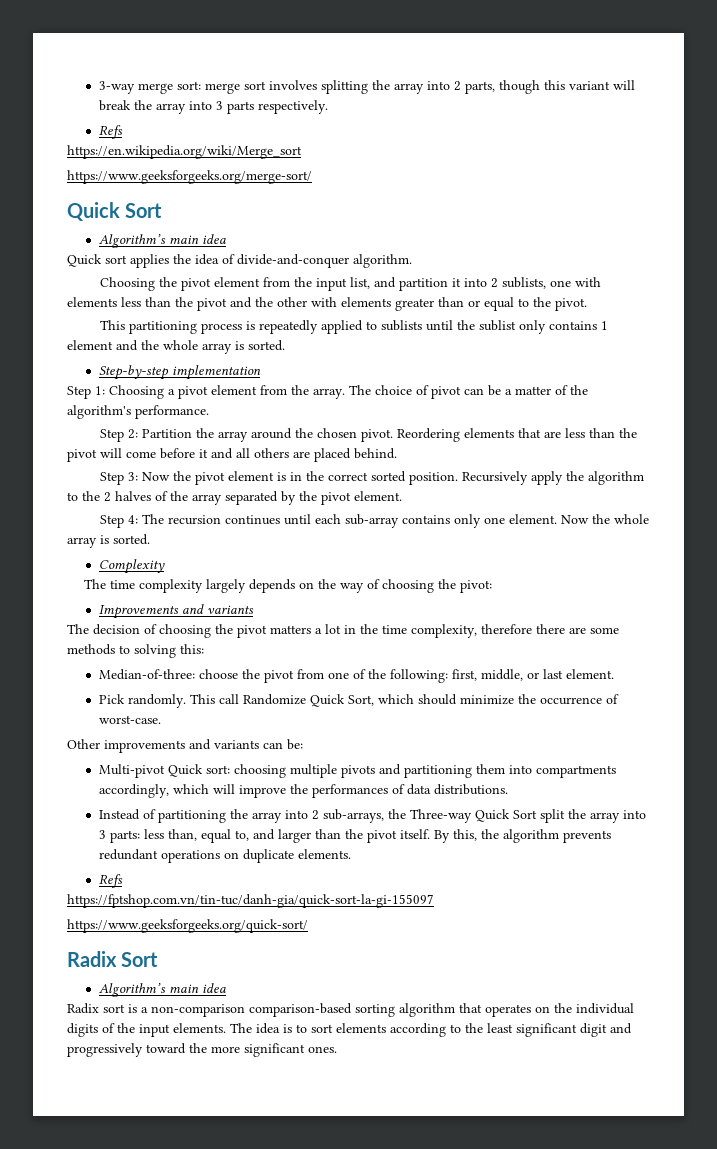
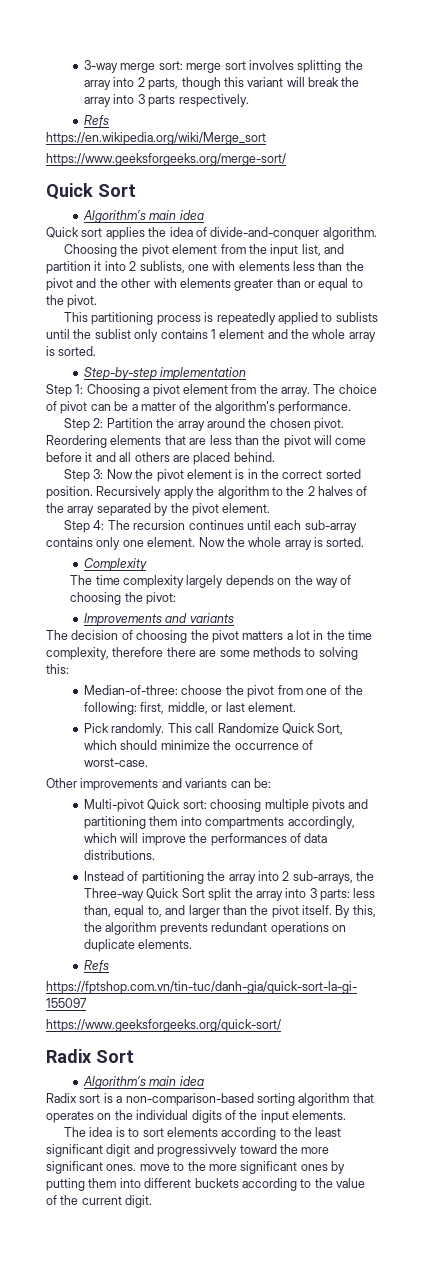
[151,1003,352,1017] non-comparison comparison-based -> [125,1093,254,1106] non-comparison-based
(226, 1028) none -> (346, 1115) //
[67,1043,143,1057] progressively -> [157,1144,238,1157] progressivvely
(337, 1049) none -> [139,1161,345,1174] [46,1178,365,1191] [46,1195,153,1208] move to the more significant ones by putting them into different buckets according to the value of the current digit.

